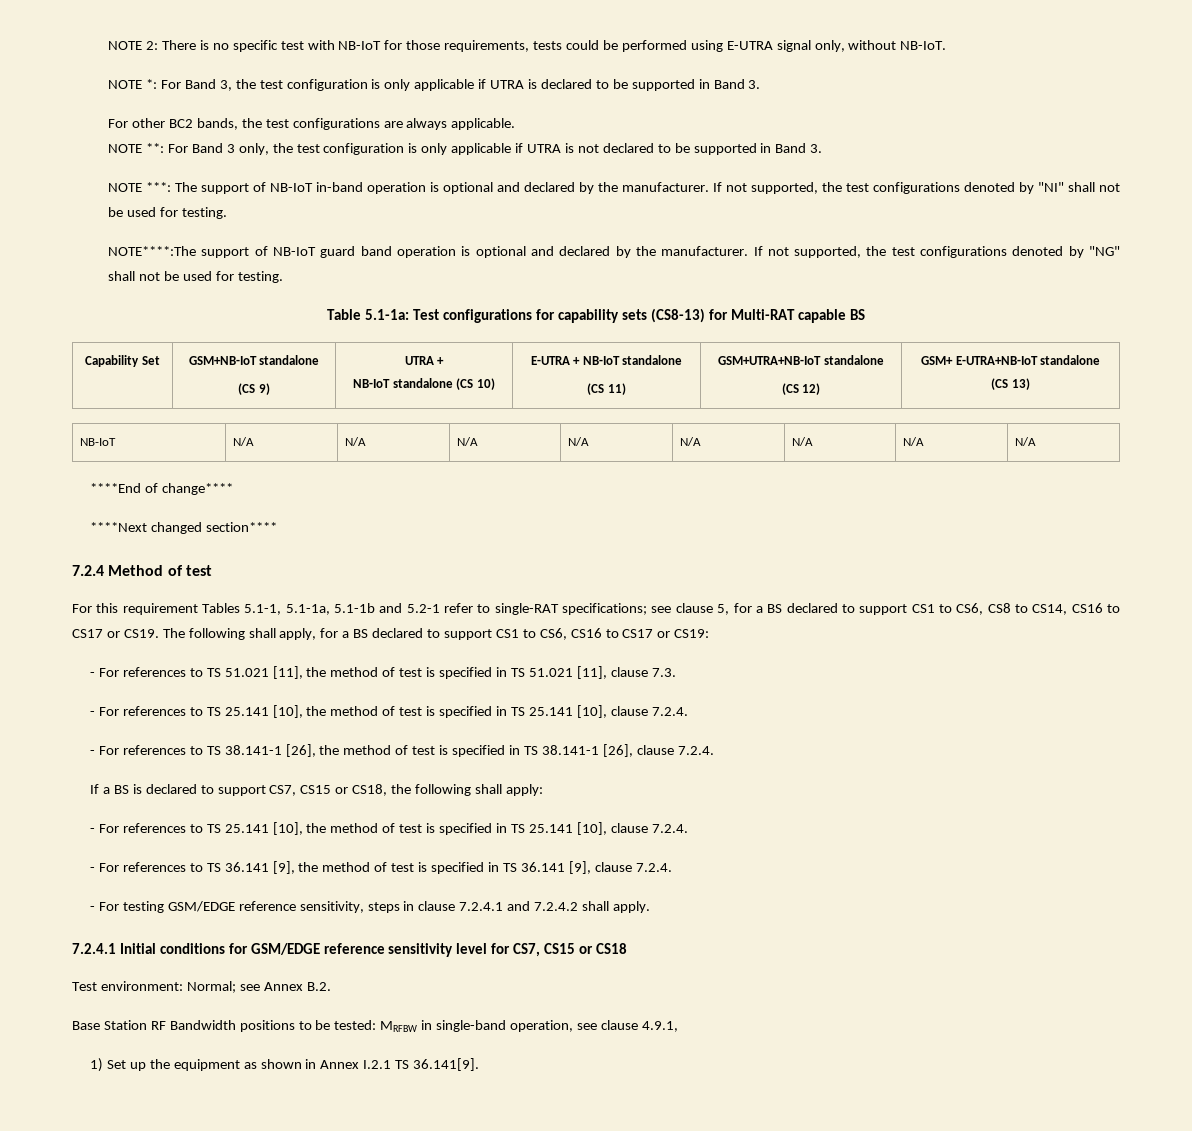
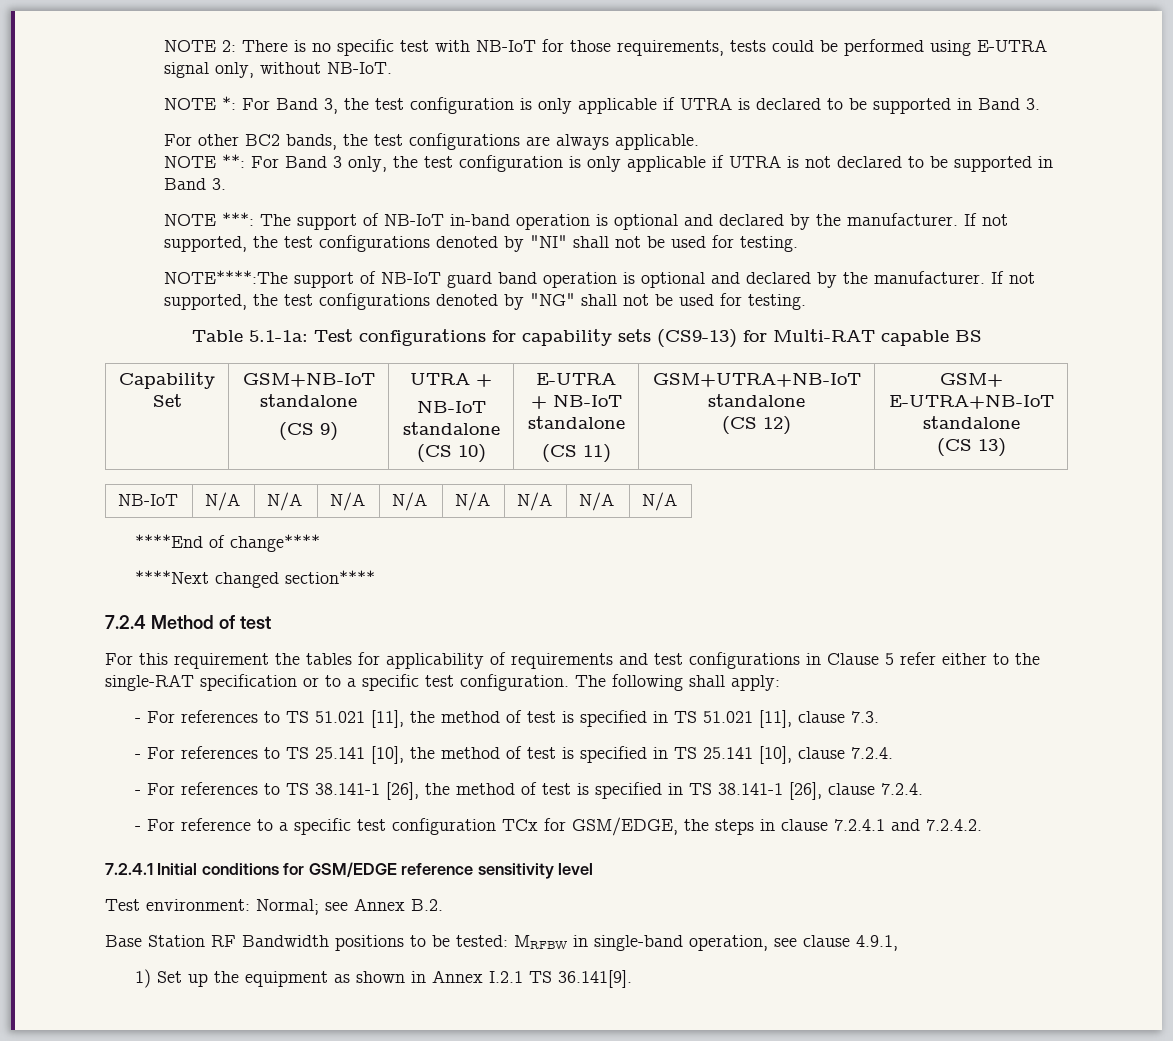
[650,308,705,323] (CS8-13) -> [656,329,737,348] (CS9-13)
[202,603,1120,615] [72,628,710,640] Tables 5.1-1, 5.1-1a, 5.1-1b and 5.2-1 refer to single-RAT specifications; see clause 5, for a BS declared to support CS1 to CS6, CS8 to CS14, CS16 to CS17 or CS19. The following shall apply, for a BS declared to support CS1 to CS6, CS16 to CS17 or CS19: -> [275,652,1040,669] [105,674,780,691] the tables for applicability of requirements and test configurations in Clause 5 refer either to the single-RAT specification or to a specific test configuration. The following shall apply:
[90,784,543,796] [90,822,688,835] [90,861,672,874] [90,901,364,913] If a BS is declared to support CS7, CS15 or CS18, the following shall apply: // - For references to TS 25.141 [10], the method of test is specified in TS 25.141 [10], clause 7.2.4. // - For references to TS 36.141 [9], the method of test is specified in TS 36.141 [9], clause 7.2.4. // - For testing GSM/EDGE reference sensitivity, -> [134,817,709,836] - For reference to a specific test configuration TCx for GSM/EDGE, the
[534,901,650,913] 7.2.4.2 shall apply. -> [925,819,982,831] 7.2.4.2.
[491,943,627,957] for CS7, CS15 or CS18 -> (594, 869) none

